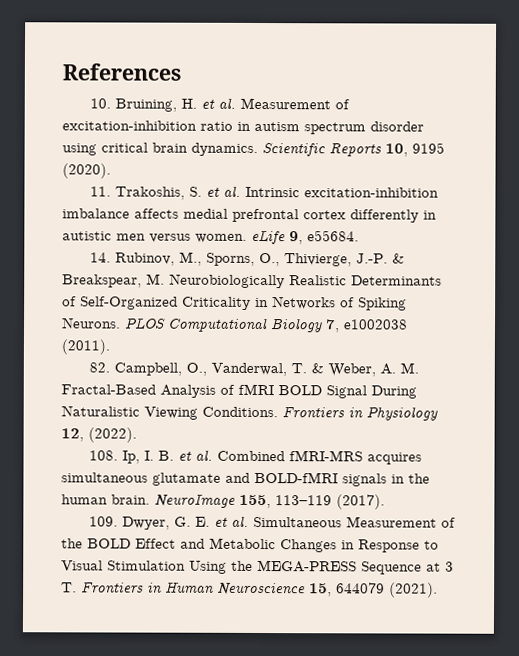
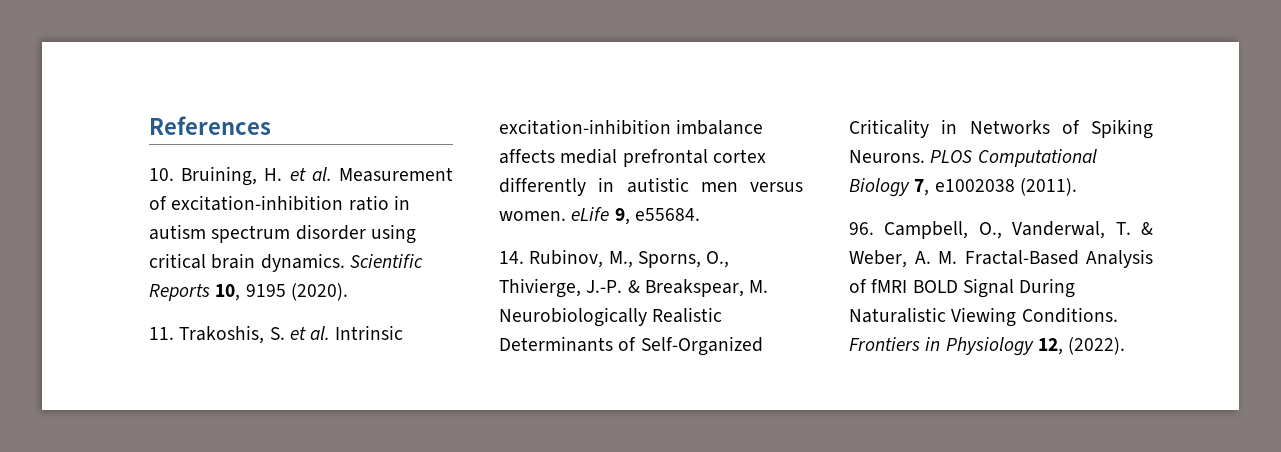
[89,362,111,373] 82. -> [849,222,874,235] 96.
[89,449,423,465] [61,471,430,487] [61,494,385,510] [89,515,457,530] [61,537,439,553] [61,559,454,575] [61,581,438,598] // 108. Ip, I. B. et al. Combined fMRI-MRS acquires simultaneous glutamate and BOLD-fMRI signals in the human brain. NeuroImage 155, 113–119 (2017). // 109. Dwyer, G. E. et al. Simultaneous Measurement of the BOLD Effect and Metabolic Changes in Response to Visual Stimulation Using the MEGA-PRESS Sequence at 3 T. Frontiers in Human Neuroscience 15, 644079 (2021). -> (1126, 346) none

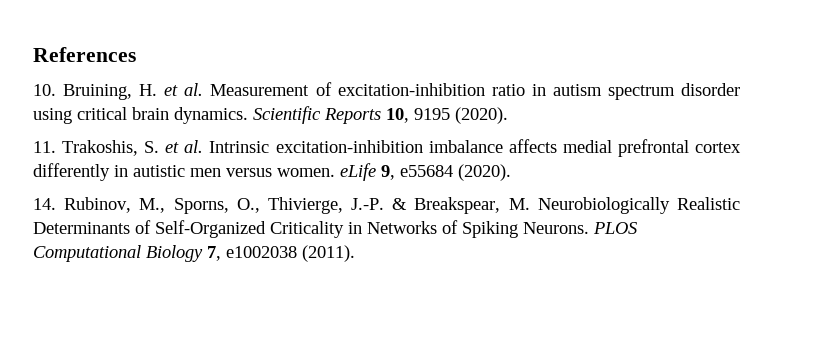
[634,208,700,221] e55684. -> [400,164,511,181] e55684 (2020).
[849,221,1153,239] [849,249,1153,268] [849,278,1076,298] [849,307,1118,327] [849,337,1126,356] // 96. Campbell, O., Vanderwal, T. & Weber, A. M. Fractal-Based Analysis of fMRI BOLD Signal During Naturalistic Viewing Conditions. Frontiers in Physiology 12, (2022). -> (355, 253) none

